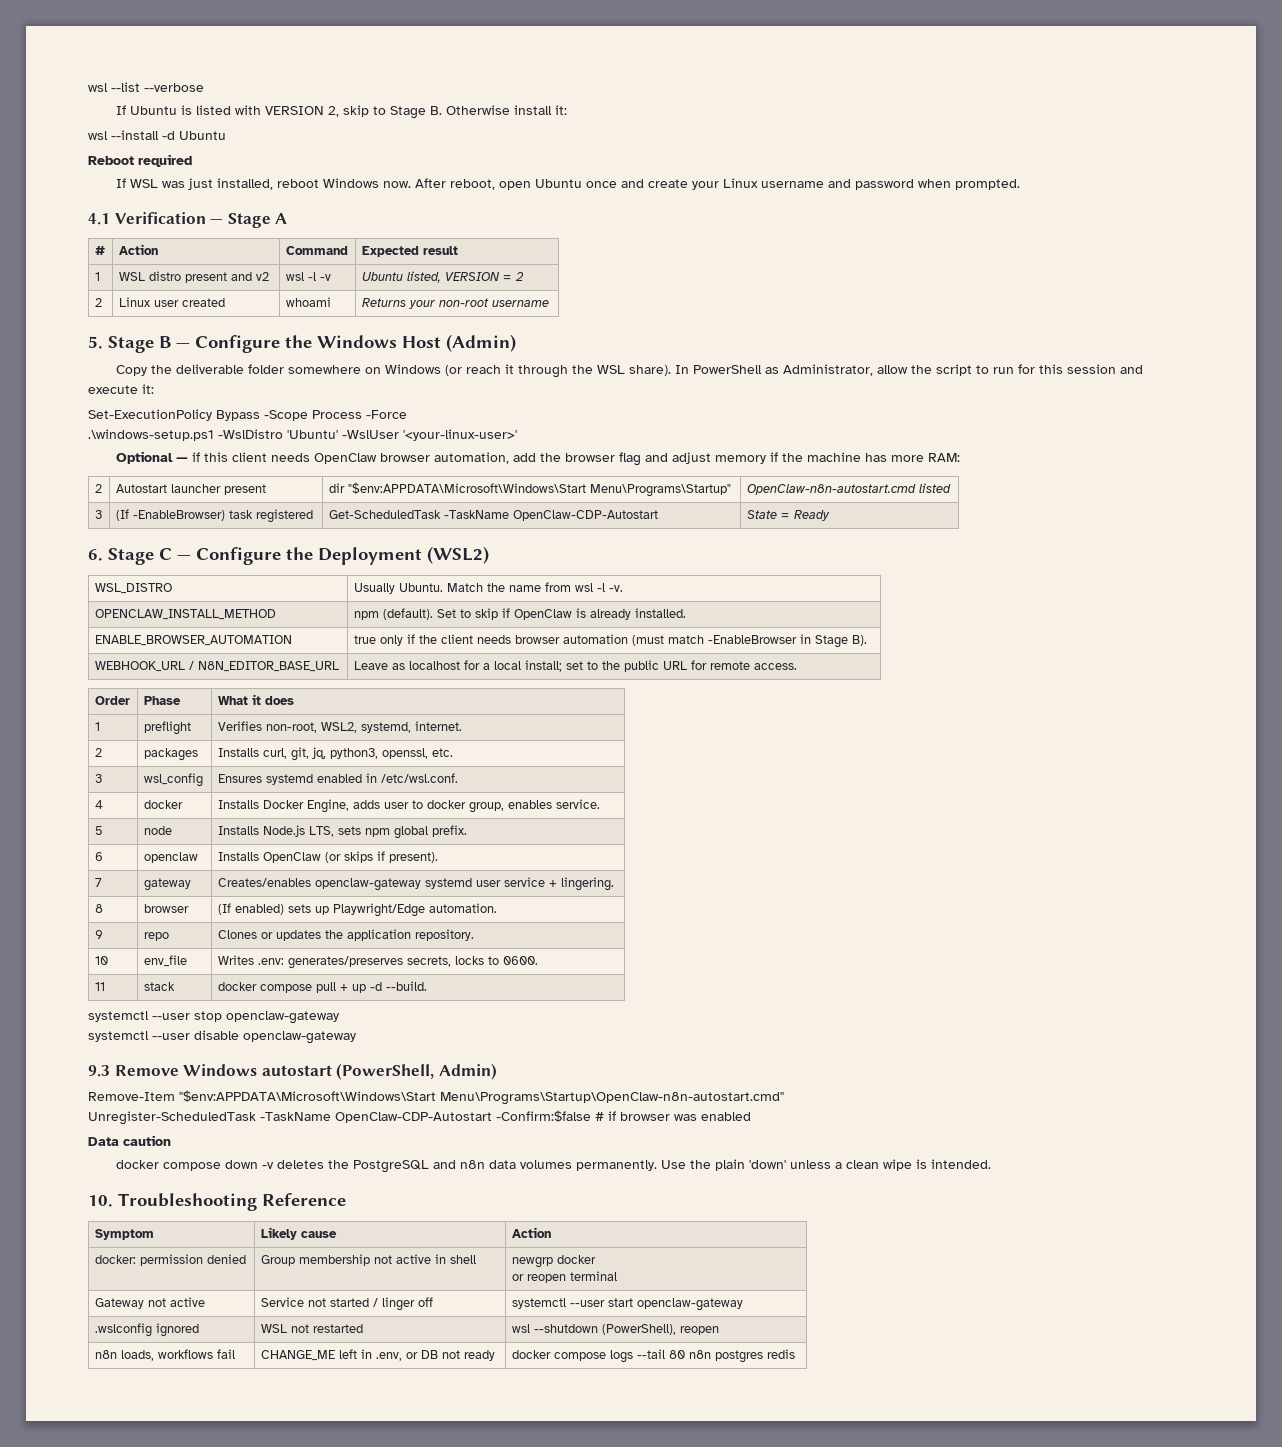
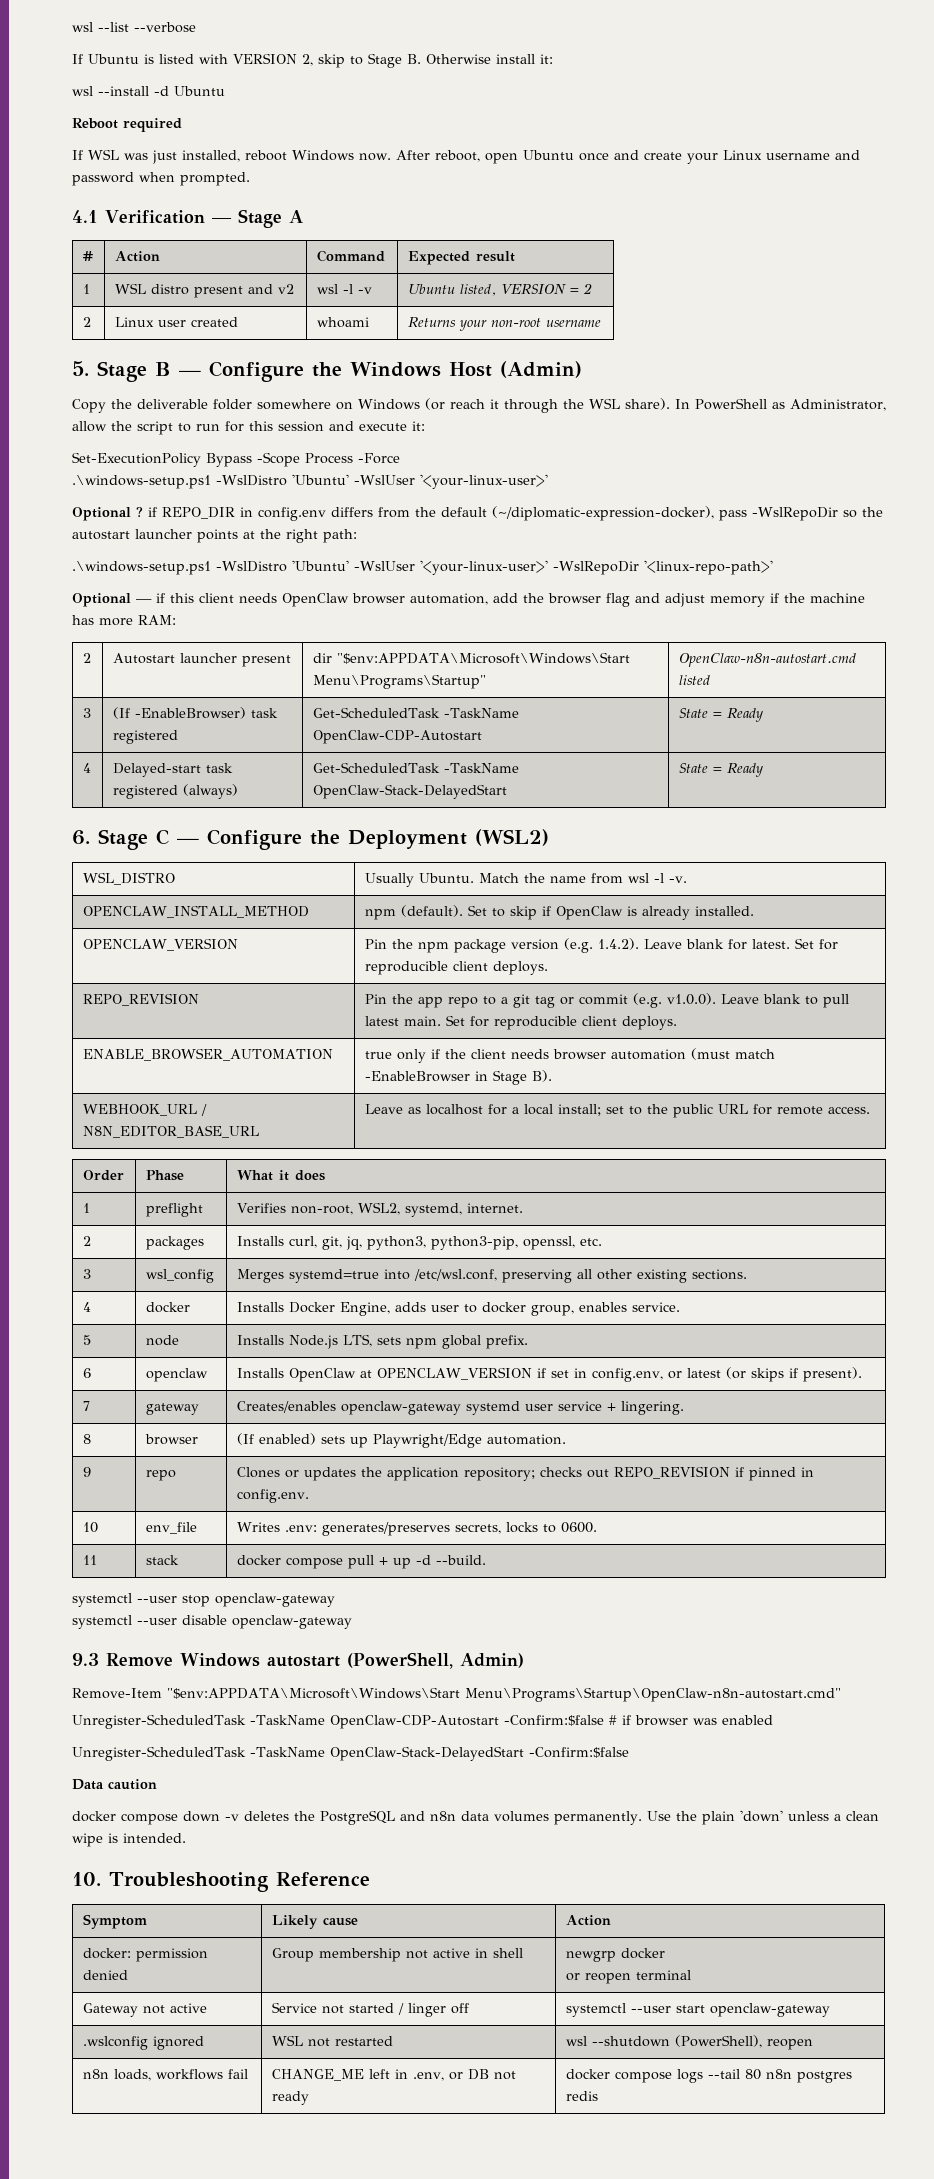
(517, 435) none -> [72,506,883,521] [72,529,357,543] [72,560,773,575] // Optional ? if REPO_DIR in config.env differs from the default (~/diplomatic-expression-docker), pass -WslRepoDir so the autostart launcher points at the right path: // .\windows-setup.ps1 -WslDistro 'Ubuntu' -WslUser '<your-linux-user>' -WslRepoDir '<linux-repo-path>'
(830, 515) none -> [82,763,91,773] [112,763,233,777] [112,784,238,799] [312,762,519,773] [312,784,507,799] [678,763,763,777] // 4 | Delayed-start task registered (always) | Get-ScheduledTask -TaskName OpenClaw-Stack-DelayedStart | State = Ready
(686, 613) none -> [82,938,238,951] [364,938,838,953] [364,961,548,975] [82,993,199,1006] [364,993,849,1008] [364,1015,677,1030] // OPENCLAW_VERSION | Pin the npm package version (e.g. 1.4.2). Leave blank for latest. Set for reproducible client deploys. // REPO_REVISION | Pin the app repo to a git tag or commit (e.g. v1.0.0). Leave blank to pull latest main. Set for reproducible client deploys.
(378, 753) none -> [430,1236,518,1250] python3-pip,
[217,773,458,785] Ensures systemd enabled in /etc/wsl.conf. -> [236,1269,747,1283] Merges systemd=true into /etc/wsl.conf, preserving all other existing sections.
(321, 857) none -> [359,1367,721,1382] at OPENCLAW_VERSION if set in config.env, or latest
[414,929,474,941] repository. -> [463,1466,814,1481] [236,1489,309,1503] repository; checks out REPO_REVISION if pinned in config.env.
(751, 1116) none -> [72,1746,629,1761] // Unregister-ScheduledTask -TaskName OpenClaw-Stack-DelayedStart -Confirm:$false

